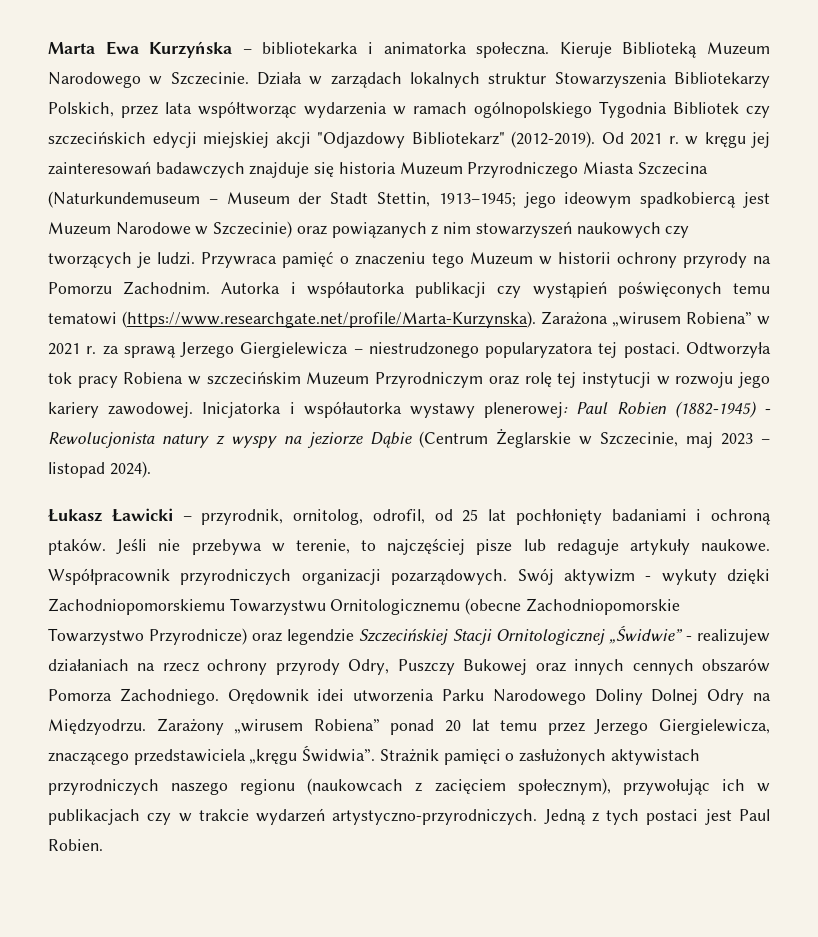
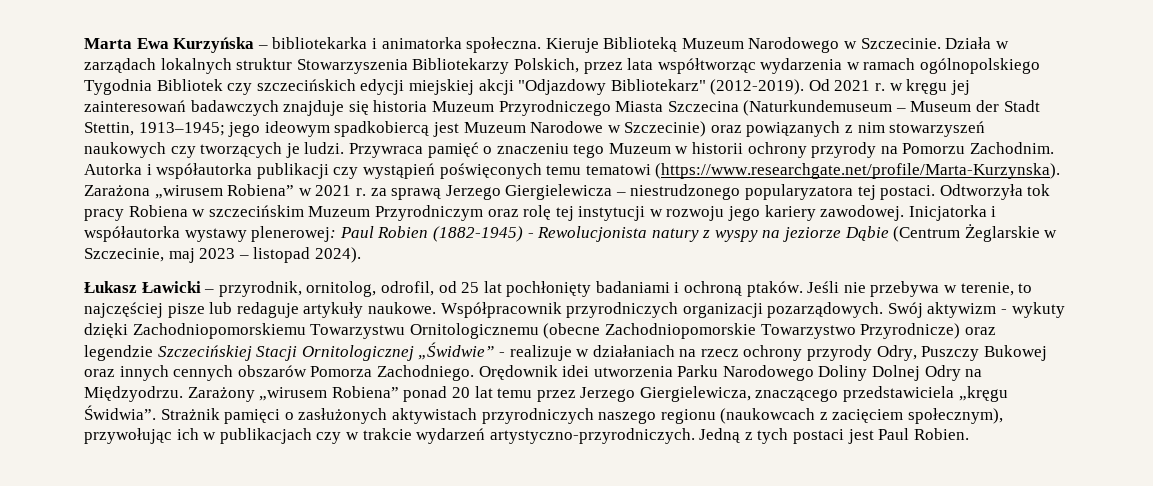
[696,629,770,645] realizujew -> [509,345,590,361] realizuje w

